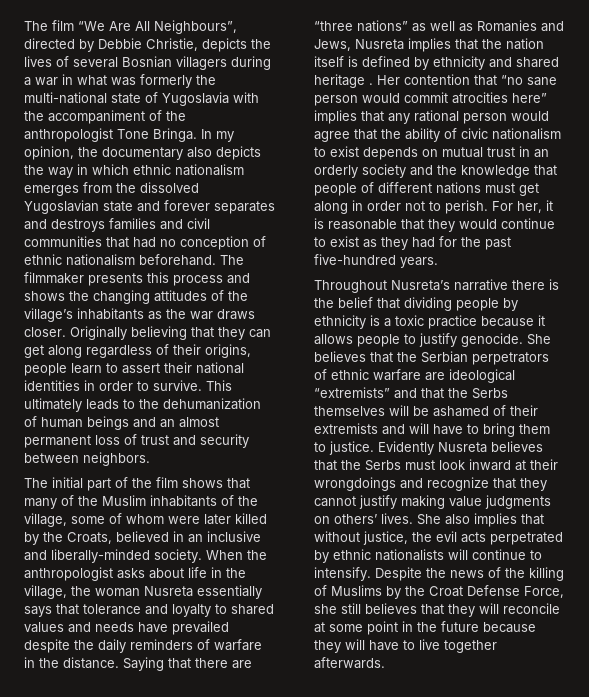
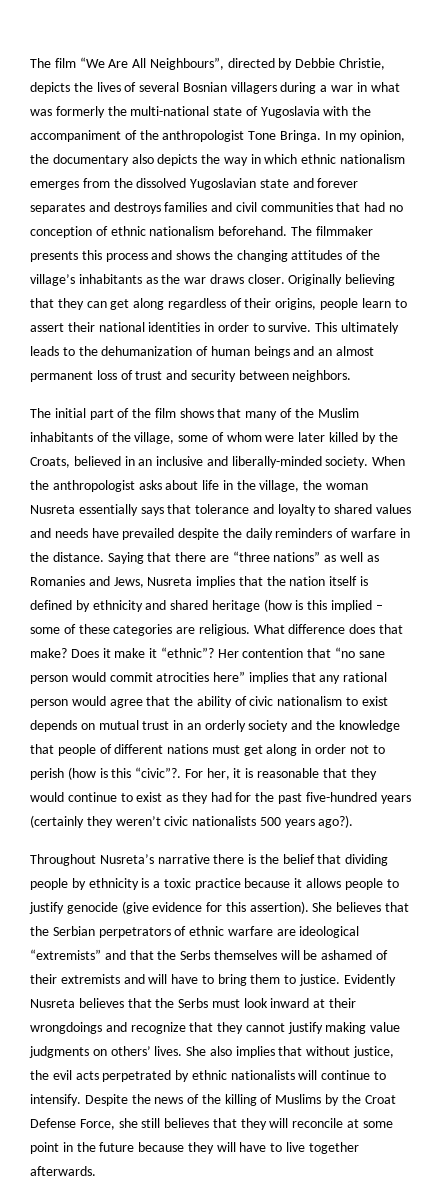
[369,83,373,85] . -> [263,599,383,612] [30,624,404,636] [30,647,214,658] (how is this implied – some of these categories are religious. What difference does that make? Does it make it “ethnic”?
[445,200,488,214] perish. -> [30,767,182,780] perish (how is this “civic”?.
[400,257,438,268] years. -> [380,795,411,804] [30,815,354,828] years (certainly they weren’t civic nationalists 500 years ago?).
[461,333,523,347] genocide. -> [66,901,309,914] genocide (give evidence for this assertion).

